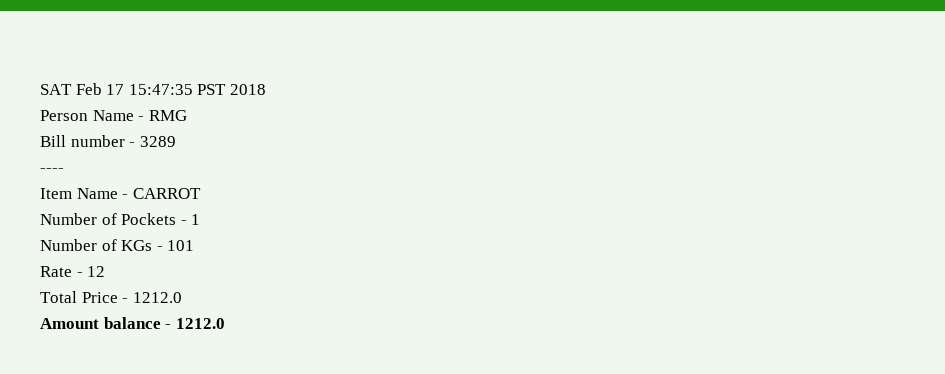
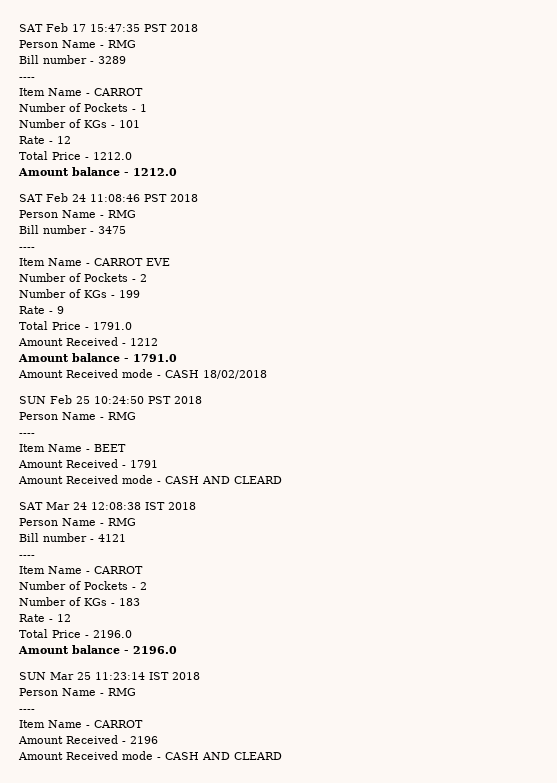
(225, 323) none -> [19,193,198,202] [19,210,136,218] [19,225,126,234] [19,247,35,250] [19,258,170,266] [19,273,147,282] [19,289,140,298] [19,306,64,314] [19,321,132,330] [18,337,158,346] [18,353,177,362] [18,369,267,379] [19,395,202,404] [19,412,136,420] [19,433,35,436] [19,444,126,452] [18,459,158,468] [18,475,282,484] [19,502,196,510] [19,518,136,526] [19,533,126,542] [19,555,35,558] [19,566,143,574] [19,581,147,590] [19,597,140,606] [19,614,71,622] [19,629,132,638] [18,645,177,654] [19,672,200,680] [19,688,136,696] [19,709,35,712] [19,720,143,728] [18,735,158,744] [18,751,282,760] // SAT Feb 24 11:08:46 PST 2018 // Person Name - RMG // Bill number - 3475 // ---- // Item Name - CARROT EVE // Number of Pockets - 2 // Number of KGs - 199 // Rate - 9 // Total Price - 1791.0 // Amount Received - 1212 // Amount balance - 1791.0 // Amount Received mode - CASH 18/02/2018 // SUN Feb 25 10:24:50 PST 2018 // Person Name - RMG // ---- // Item Name - BEET // Amount Received - 1791 // Amount Received mode - CASH AND CLEARD // SAT Mar 24 12:08:38 IST 2018 // Person Name - RMG // Bill number - 4121 // ---- // Item Name - CARROT // Number of Pockets - 2 // Number of KGs - 183 // Rate - 12 // Total Price - 2196.0 // Amount balance - 2196.0 // SUN Mar 25 11:23:14 IST 2018 // Person Name - RMG // ---- // Item Name - CARROT // Amount Received - 2196 // Amount Received mode - CASH AND CLEARD

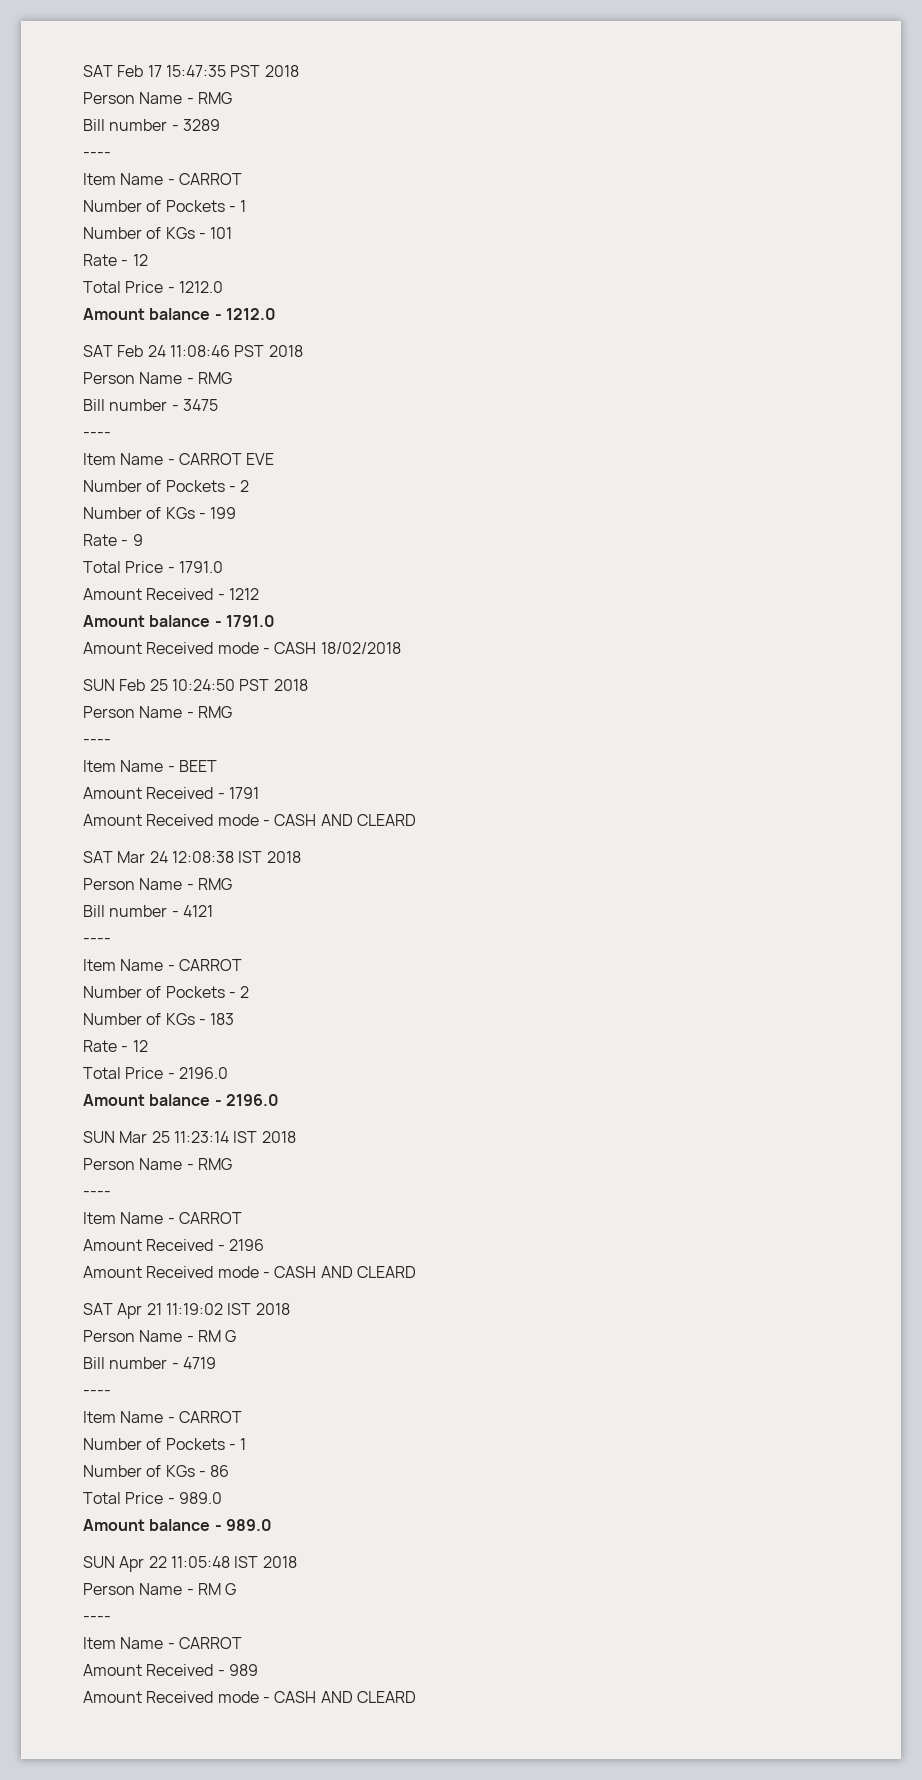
(282, 756) none -> [83,1303,290,1319] [83,1330,237,1342] [83,1357,216,1369] [83,1390,111,1396] [83,1411,242,1423] [83,1438,247,1450] [83,1465,230,1477] [83,1492,222,1504] [83,1519,272,1531] [83,1556,297,1572] [83,1583,237,1595] [83,1616,111,1622] [83,1637,242,1649] [83,1664,258,1676] [83,1691,416,1703] // SAT Apr 21 11:19:02 IST 2018 // Person Name - RM G // Bill number - 4719 // ---- // Item Name - CARROT // Number of Pockets - 1 // Number of KGs - 86 // Total Price - 989.0 // Amount balance - 989.0 // SUN Apr 22 11:05:48 IST 2018 // Person Name - RM G // ---- // Item Name - CARROT // Amount Received - 989 // Amount Received mode - CASH AND CLEARD

